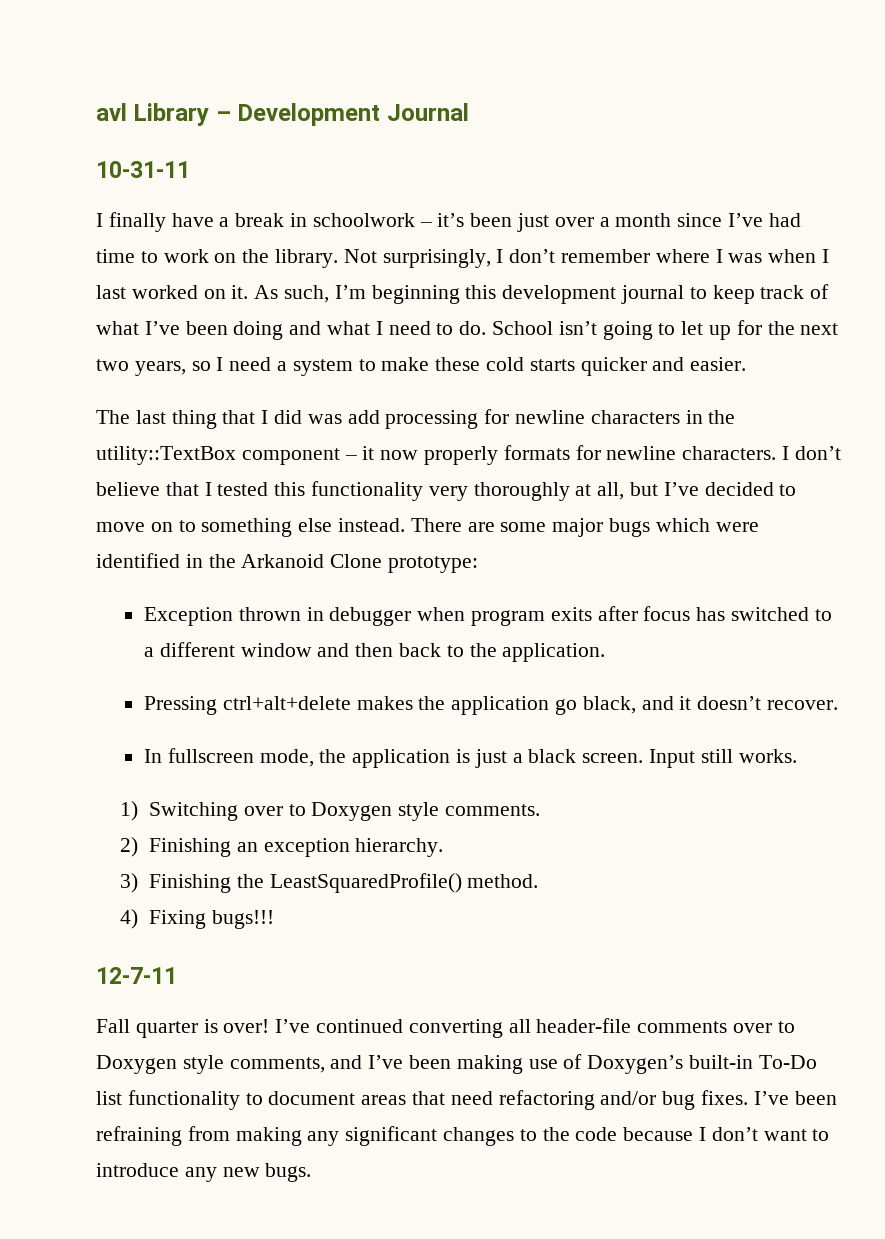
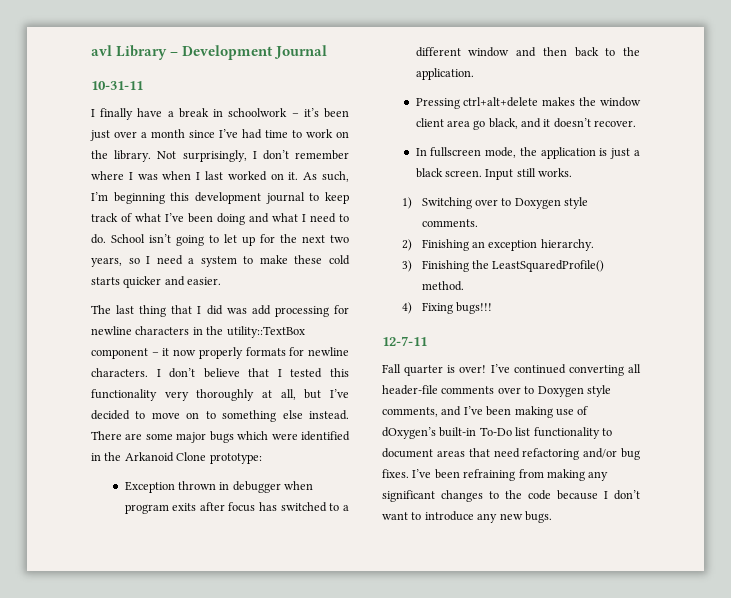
[451,696,550,715] application -> [600,97,641,107] [415,118,470,127] window client area
[587,1055,684,1074] Doxygen’s -> [382,427,436,439] dOxygen’s

